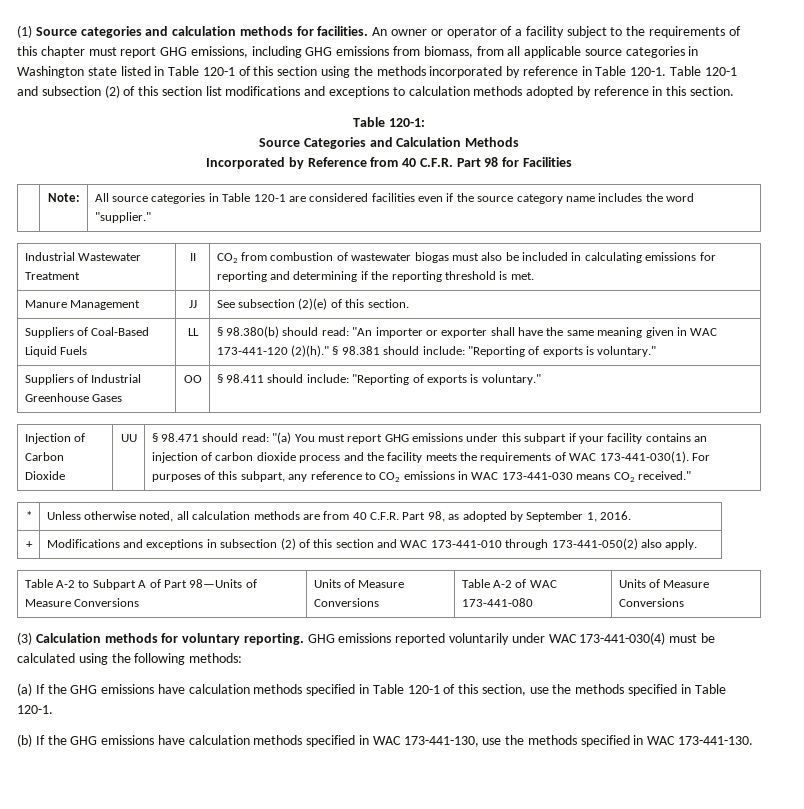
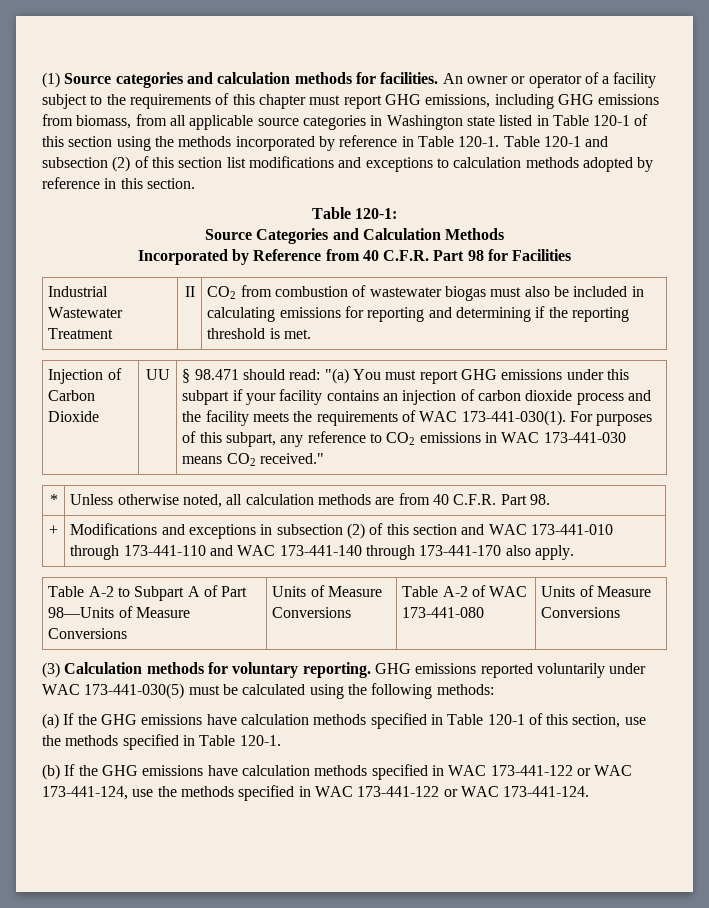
[47,193,80,202] [94,193,695,204] [94,212,151,223] // | Note: | All source categories in Table 120-1 are considered facilities even if the source category name includes the word "supplier." -> (572, 255) none
[24,300,141,310] [188,300,197,308] [216,298,409,310] [24,327,150,338] [24,346,88,357] [187,328,199,336] [216,326,718,338] [216,345,657,357] [24,374,142,385] [24,393,123,402] [183,375,202,383] [216,374,541,385] // Manure Management | JJ | See subsection (2)(e) of this section. // Suppliers of Coal-Based Liquid Fuels | LL | § 98.380(b) should read: "An importer or exporter shall have the same meaning given in WAC 173-441-120 (2)(h)." § 98.381 should include: "Reporting of exports is voluntary." // Suppliers of Industrial Greenhouse Gases | OO | § 98.411 should include: "Reporting of exports is voluntary." -> (312, 334) none
[427,511,632,522] 98, as adopted by September 1, 2016. -> [530,494,551,505] 98.
[551,538,638,550] 173-441-050(2) -> [123,545,502,560] 173-441-110 and WAC 173-441-140 through 173-441-170
[579,632,666,645] 173-441-030(4) -> [84,683,185,699] 173-441-030(5)
[403,736,479,747] 173-441-130, -> [490,765,633,776] [42,786,128,800] 173-441-122 or WAC 173-441-124,
[678,736,754,745] 173-441-130. -> [357,786,590,797] 173-441-122 or WAC 173-441-124.

